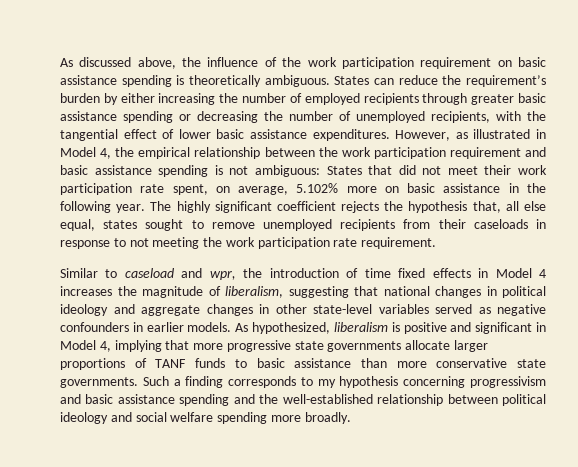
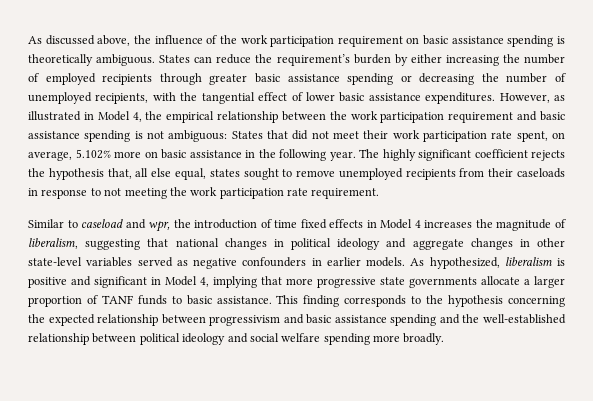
[454,340,489,352] [60,358,125,370] larger proportions -> [524,276,565,288] [28,296,82,307] a larger proportion
[294,358,546,368] [60,376,181,388] assistance than more conservative state governments. Such a -> [216,295,299,304] assistance. This
[317,379,336,388] my -> [426,295,444,304] the
(466, 382) none -> [28,314,206,326] the expected relationship between

